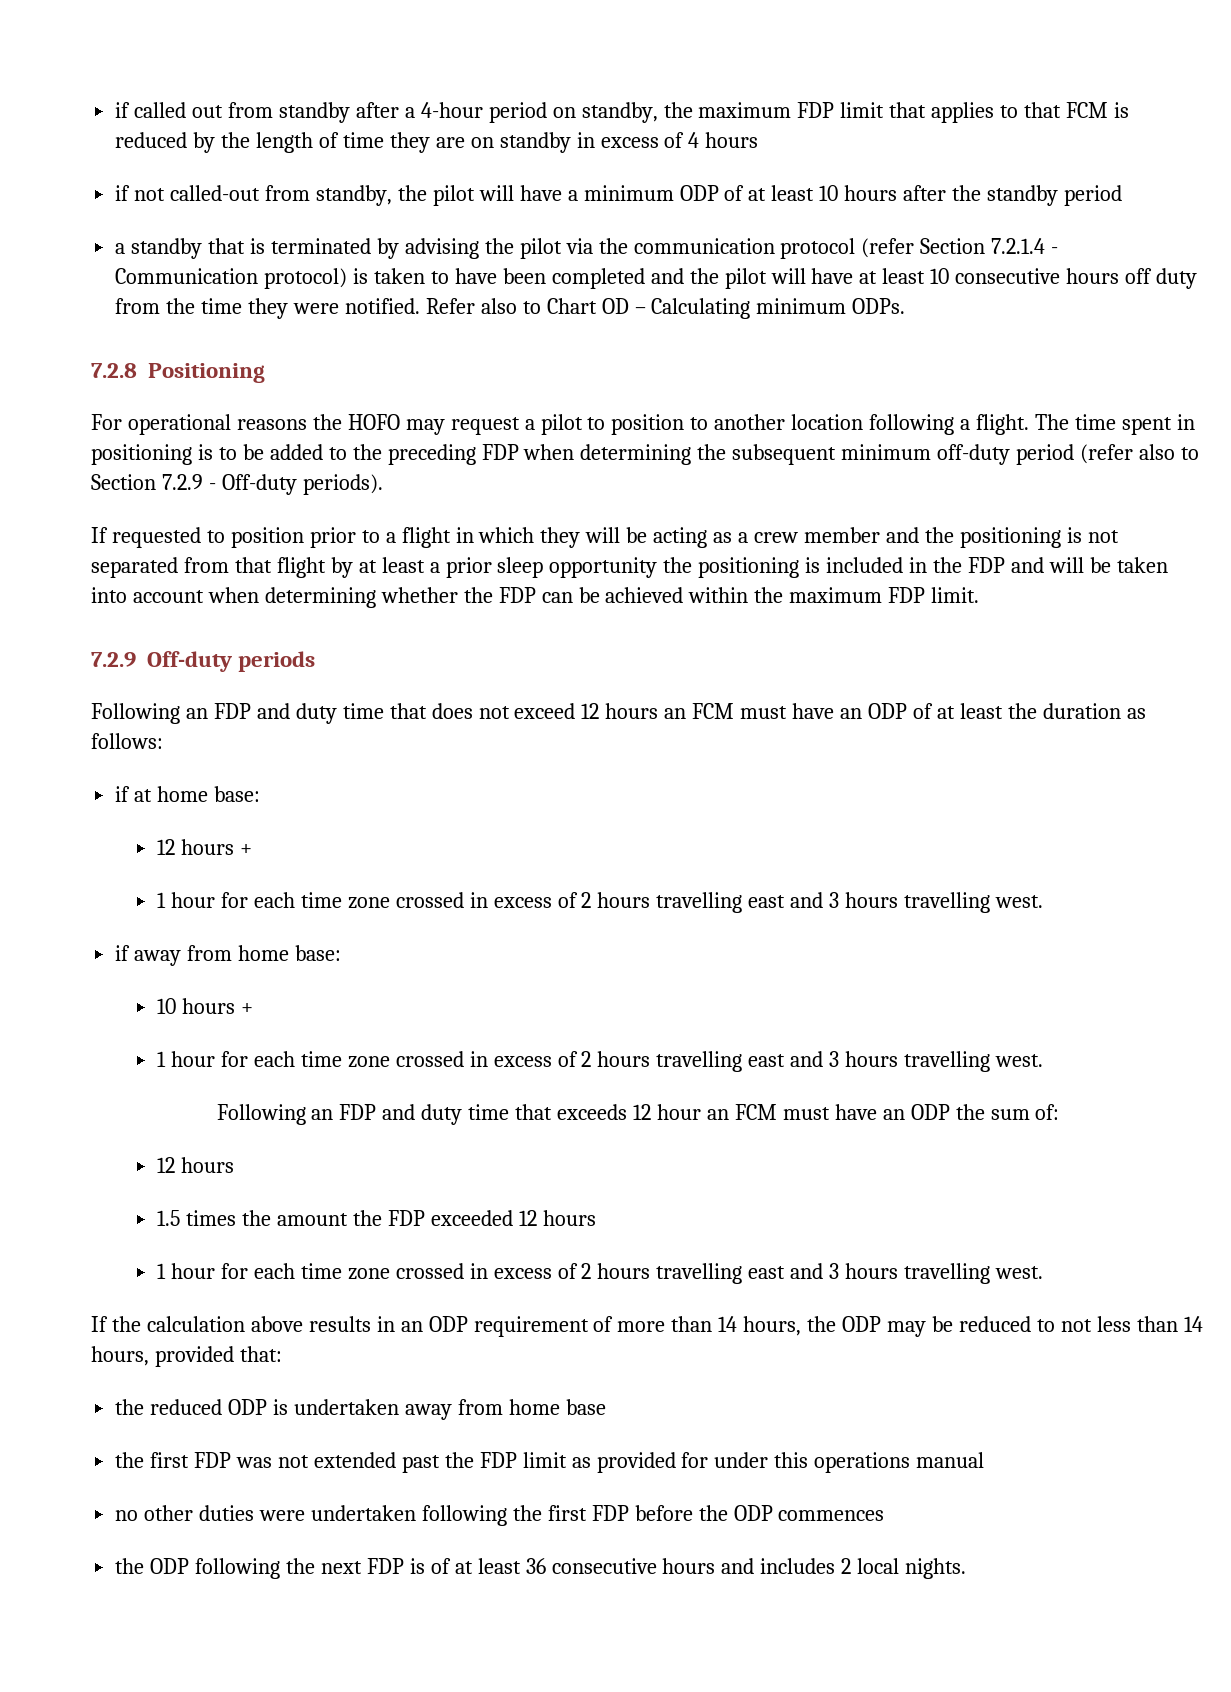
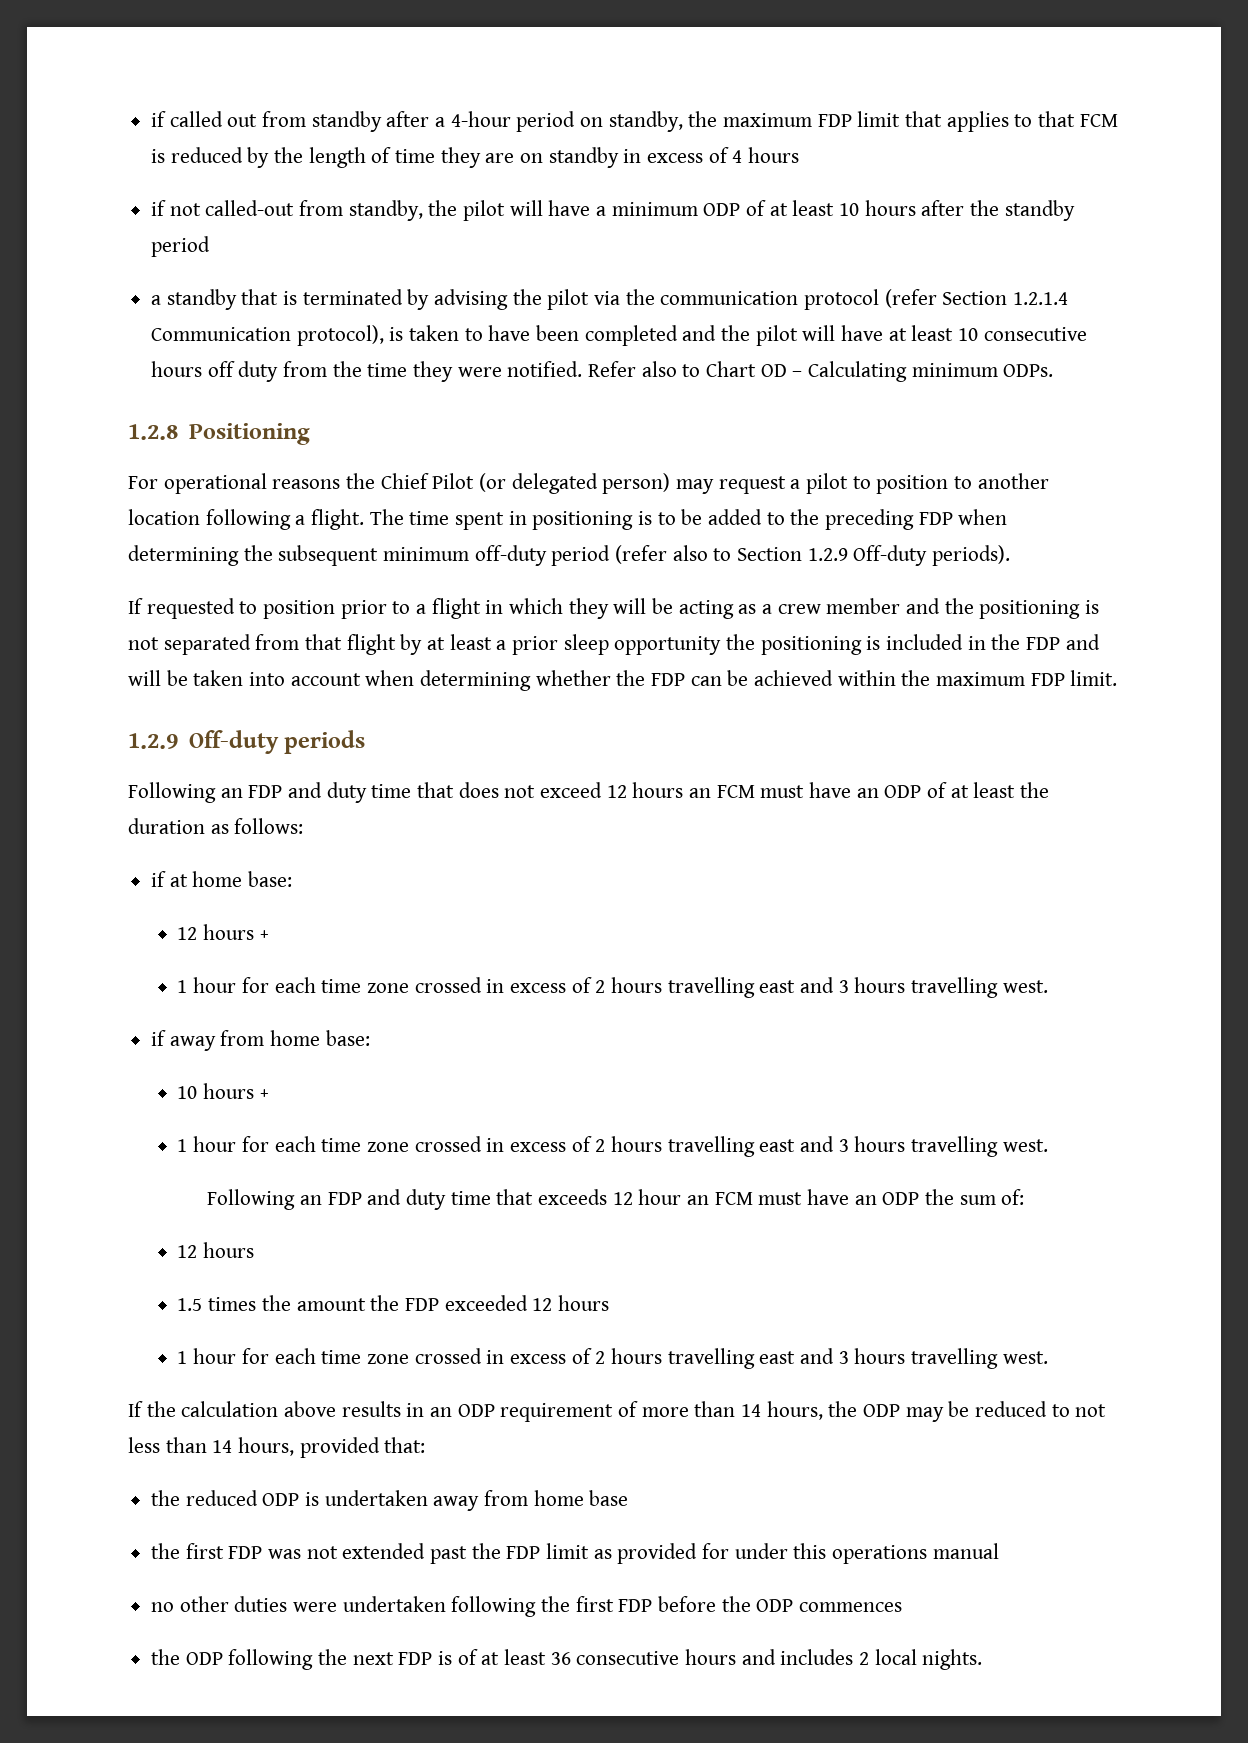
[991,238,1059,254] [115,268,348,289] 7.2.1.4 - Communication protocol) -> [1013,292,1069,305] [151,325,384,346] 1.2.1.4 Communication protocol),
[91,363,137,378] 7.2.8 -> [128,424,178,440] 1.2.8
[347,414,400,430] HOFO -> [380,473,671,494] Chief Pilot (or delegated person)
[161,474,216,490] 7.2.9 - -> [807,548,848,561] 1.2.9
[91,652,136,667] 7.2.9 -> [128,733,178,749] 1.2.9

